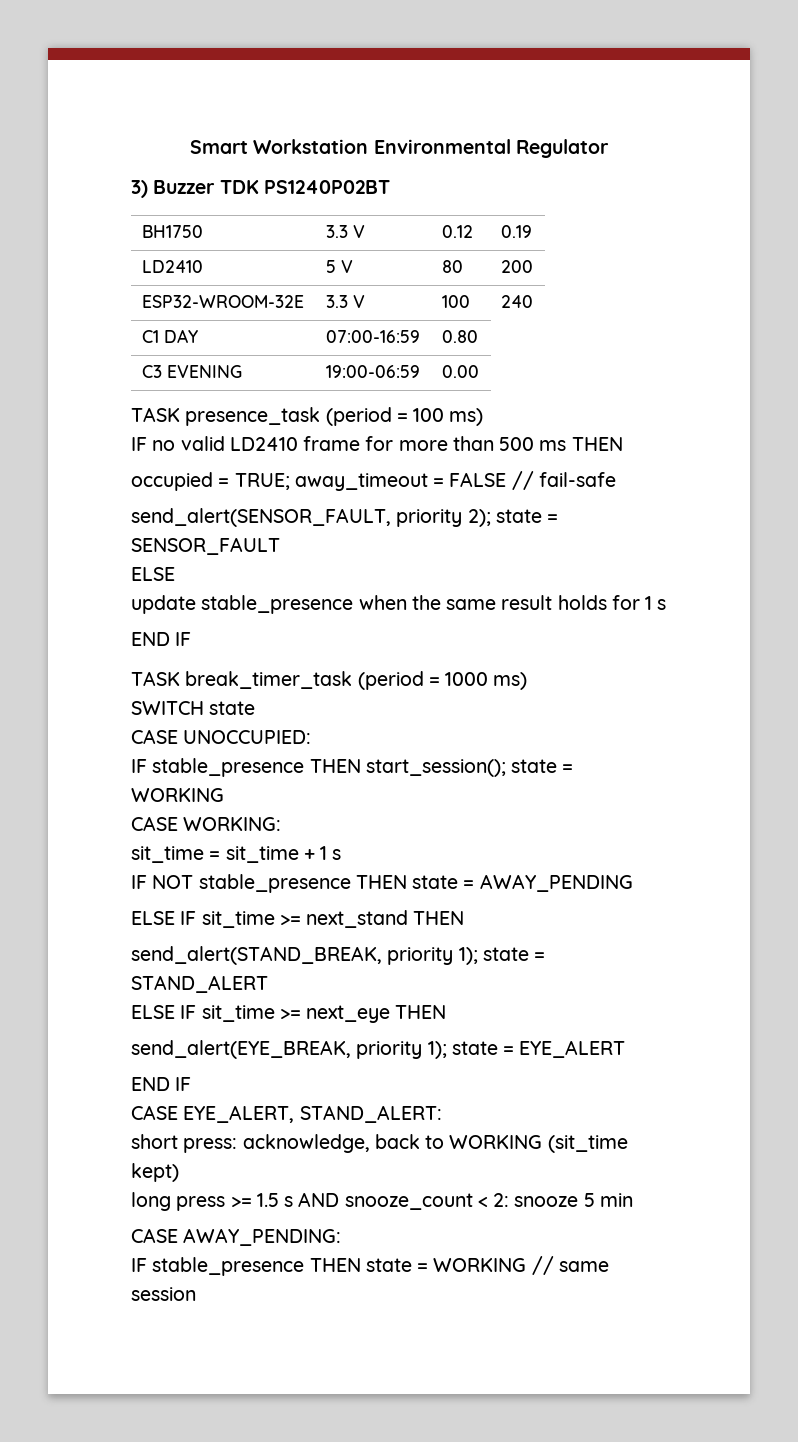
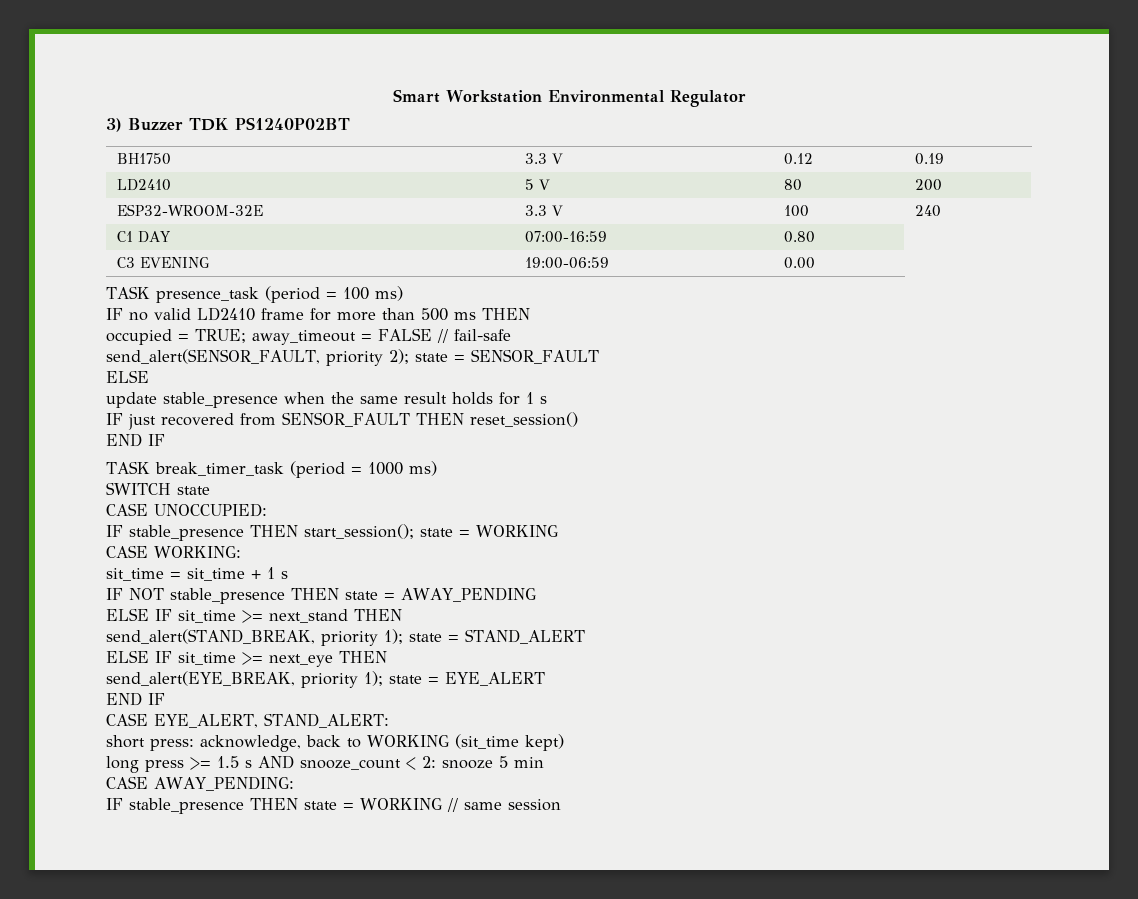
(667, 604) none -> [106,412,578,430] // IF just recovered from SENSOR_FAULT THEN reset_session()

